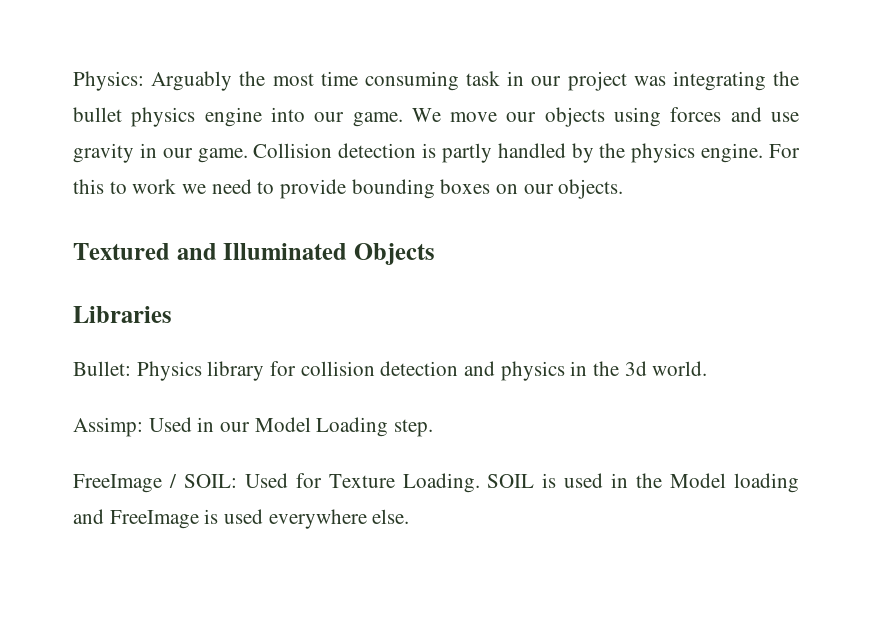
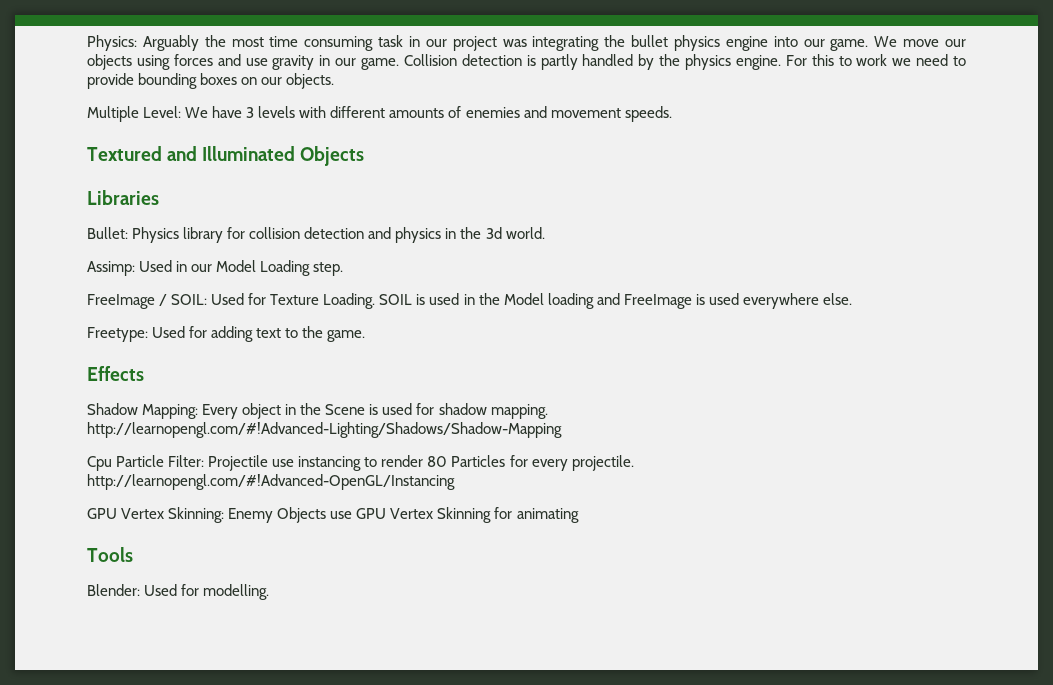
(624, 189) none -> [87,106,672,122] // Multiple Level: We have 3 levels with different amounts of enemies and movement speeds.
(410, 516) none -> [87,326,366,342] [87,366,144,381] [87,403,548,419] [87,422,562,438] [87,455,634,471] [87,474,455,490] [87,507,579,523] [87,547,133,562] [87,584,270,600] // Freetype: Used for adding text to the game. // Effects // Shadow Mapping: Every object in the Scene is used for shadow mapping. http://learnopengl.com/#!Advanced-Lighting/Shadows/Shadow-Mapping // Cpu Particle Filter: Projectile use instancing to render 80 Particles for every projectile. http://learnopengl.com/#!Advanced-OpenGL/Instancing // GPU Vertex Skinning: Enemy Objects use GPU Vertex Skinning for animating // Tools // Blender: Used for modelling.

